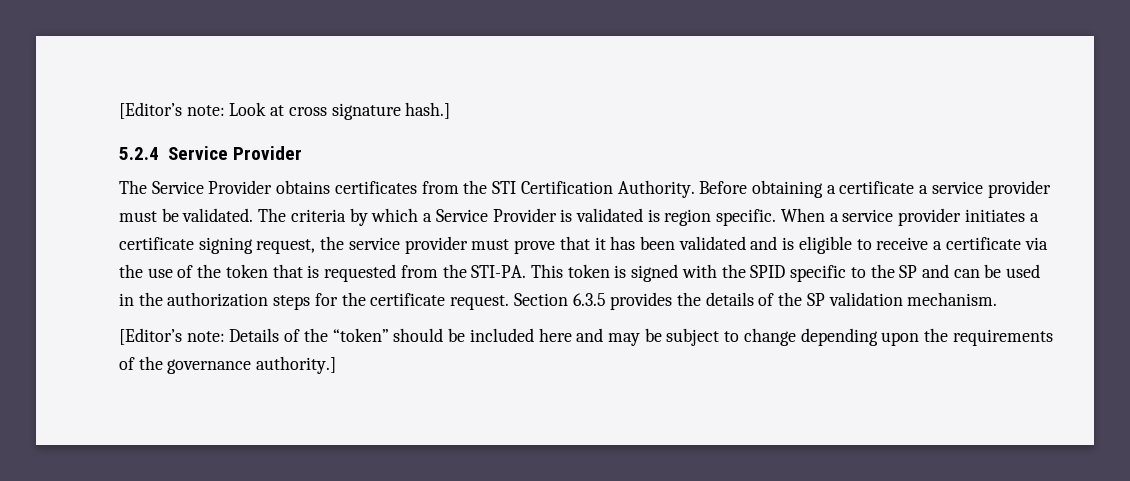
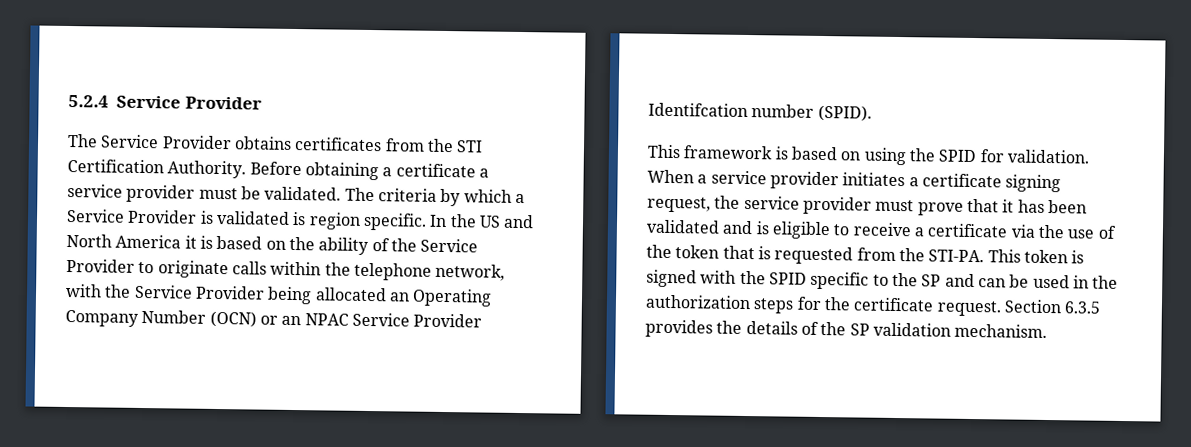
[119,102,451,120] [Editor’s note: Look at cross signature hash.] // -> (68, 101) none
(777, 217) none -> [429,214,535,229] [66,233,479,256] [66,258,506,281] [65,283,493,307] [65,309,483,328] [648,102,872,122] [647,144,1090,166] In the US and North America it is based on the ability of the Service Provider to originate calls within the telephone network, with the Service Provider being allocated an Operating Company Number (OCN) or an NPAC Service Provider Identifcation number (SPID). // This framework is based on using the SPID for validation.
[119,328,1053,346] [119,356,337,374] // [Editor’s note: Details of the “token” should be included here and may be subject to change depending upon the requirements of the governance authority.] -> (1048, 331) none

